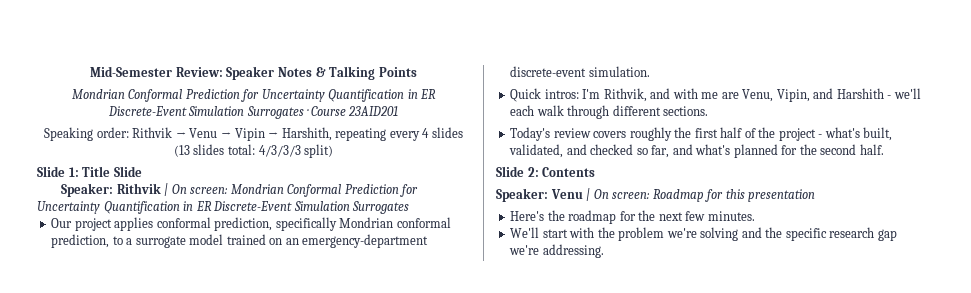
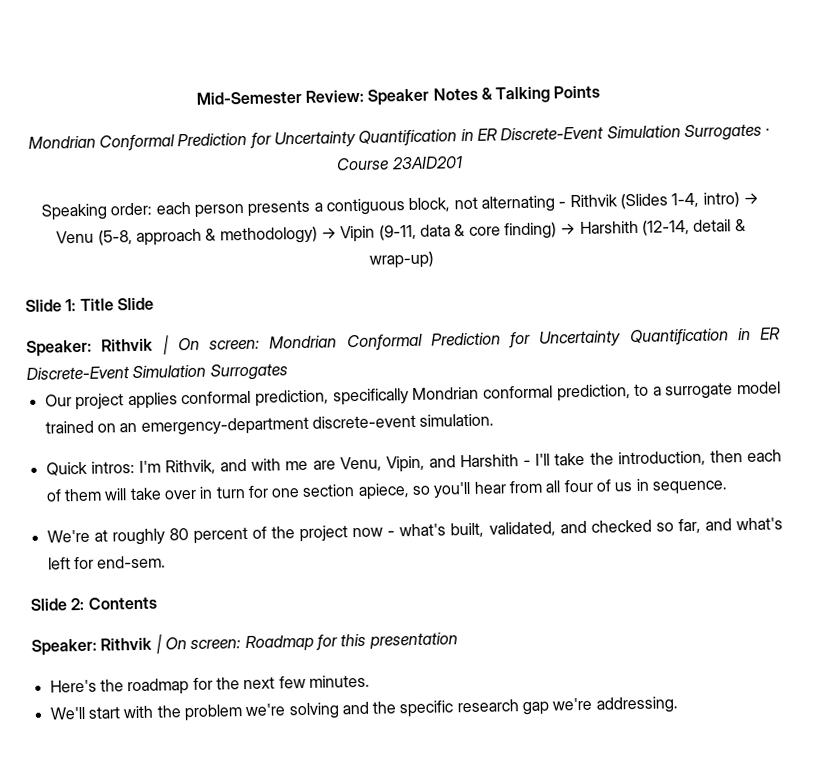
[132,127,463,141] [173,144,334,158] Rithvik → Venu → Vipin → Harshith, repeating every 4 slides (13 slides total: 4/3/3/3 split) -> [155,192,759,218] [56,218,746,246] [368,251,434,269] each person presents a contiguous block, not alternating - Rithvik (Slides 1-4, intro) → Venu (5-8, approach & methodology) → Vipin (9-11, data & core finding) → Harshith (12-14, detail & wrap-up)
[893,88,921,99] [510,105,709,119] [510,127,743,141] we'll each walk through different sections. // Today's review covers roughly the first half -> [535,449,782,467] [45,478,729,502] [46,526,248,546] I'll take the introduction, then each of them will take over in turn for one section apiece, so you'll hear from all four of us in sequence. // We're at roughly 80 percent
(816, 134) none -> [352,527,384,538] now
[733,144,884,158] planned for the second half. -> [47,555,167,570] left for end-sem.
[550,189,583,199] Venu -> [100,637,153,651] Rithvik

